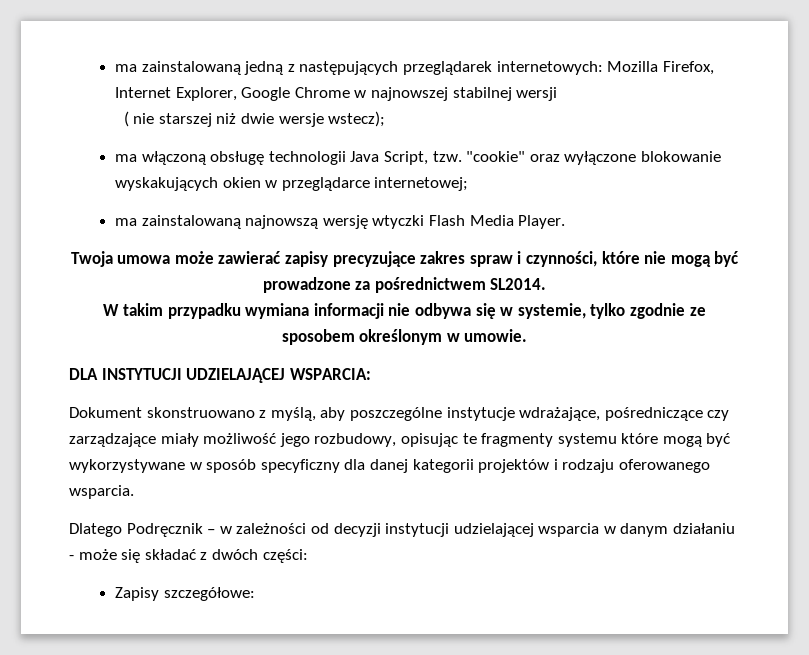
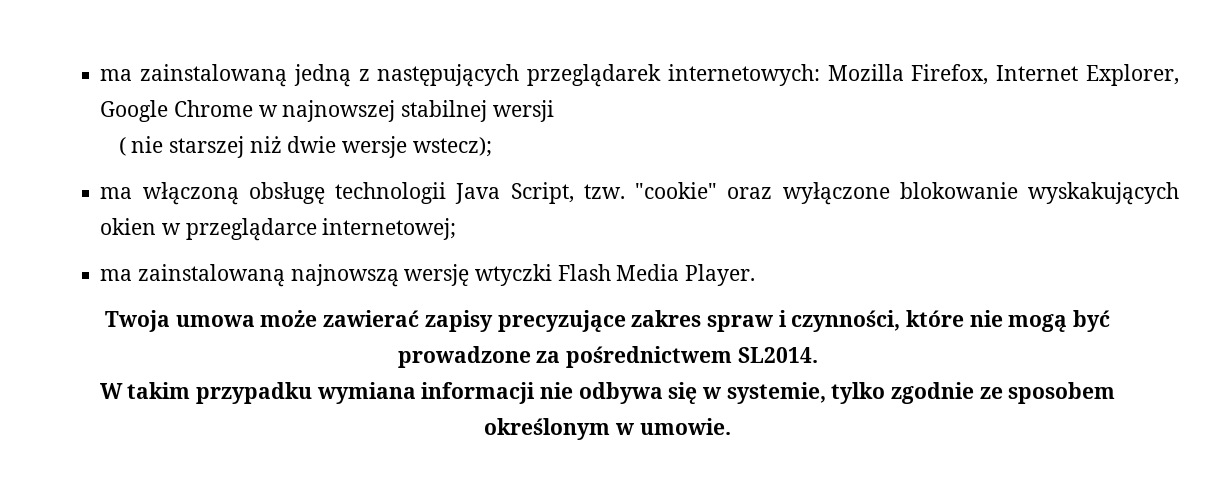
[69,368,371,383] [69,407,730,421] [69,433,731,447] [69,459,710,473] [69,485,134,499] [69,523,736,537] [69,549,308,563] [115,587,255,601] // DLA INSTYTUCJI UDZIELAJĄCEJ WSPARCIA: // Dokument skonstruowano z myślą, aby poszczególne instytucje wdrażające, pośredniczące czy zarządzające miały możliwość jego rozbudowy, opisując te fragmenty systemu które mogą być wykorzystywane w sposób specyficzny dla danej kategorii projektów i rodzaju oferowanego wsparcia. // Dlatego Podręcznik – w zależności od decyzji instytucji udzielającej wsparcia w danym działaniu - może się składać z dwóch części: // Zapisy szczegółowe: -> (731, 426) none

